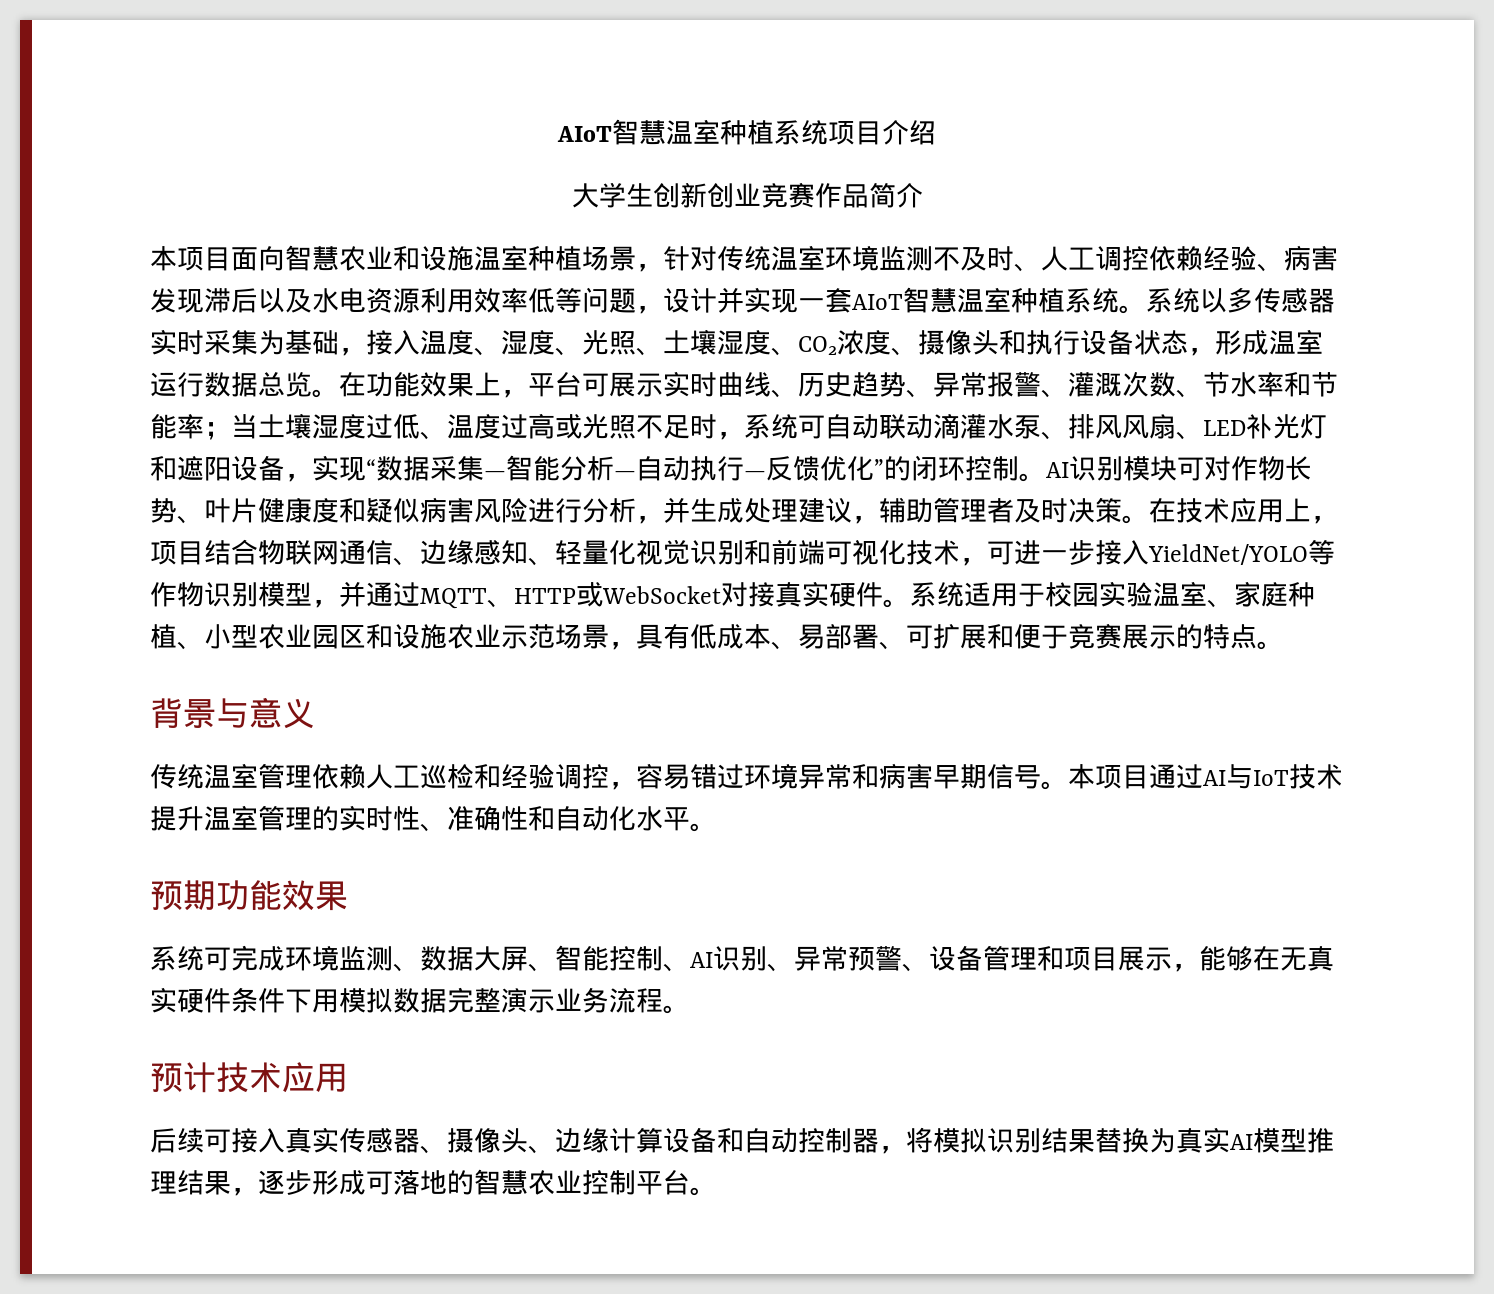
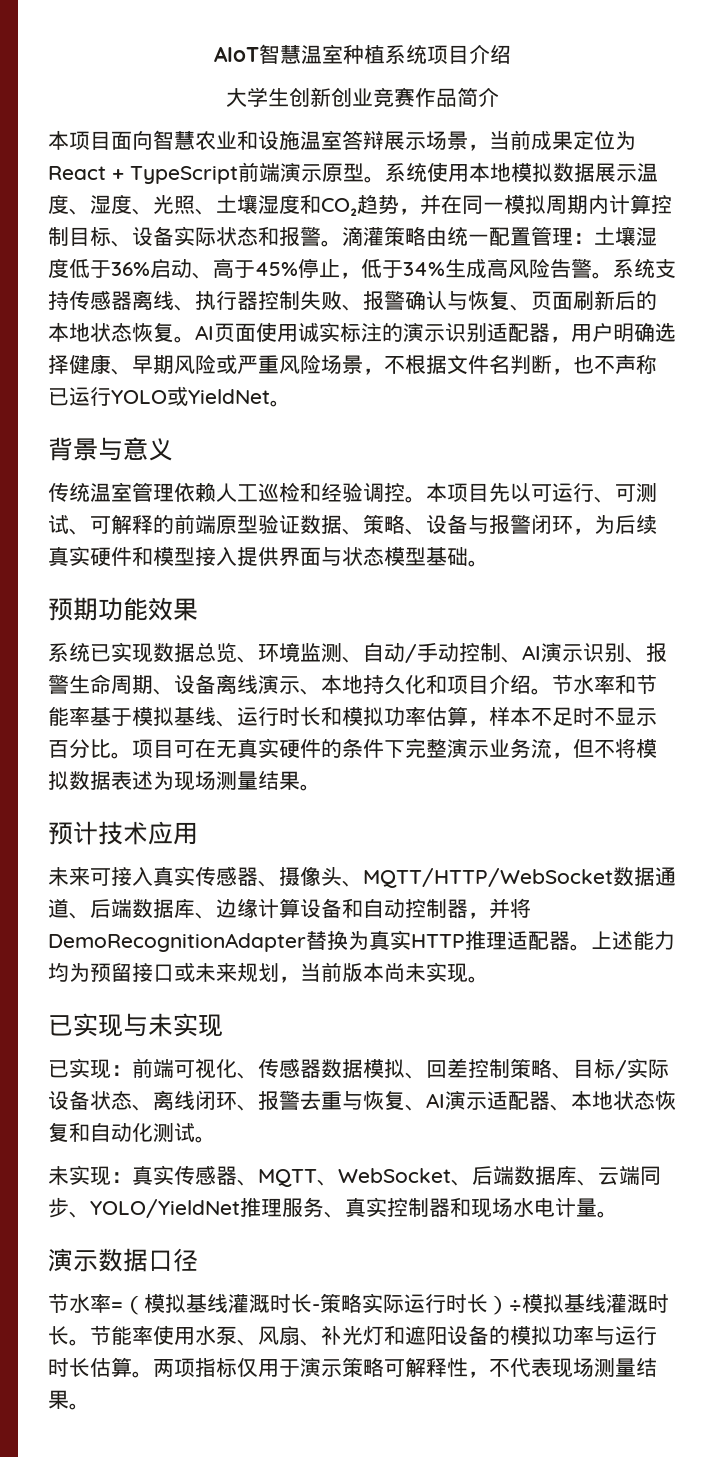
[528,245,1338,272] [150,287,1335,314] [150,329,420,356] 种植场景，针对传统温室环境监测不及时、人工调控依赖经验、病害发现滞后以及水电资源利用效率低等问题，设计并实现一套AIoT智慧温室种植系统。系统以多传感器实时采集为基础，接入 -> [342,130,636,151] [48,162,637,184] 答辩展示场景，当前成果定位为React + TypeScript前端演示原型。系统使用本地模拟数据展示
[771,329,1323,356] [150,371,1338,398] [150,413,1327,440] [150,455,1312,482] [150,497,1338,524] [150,539,1335,566] [150,581,1315,609] [150,623,1257,650] 、CO₂浓度、摄像头和执行设备状态，形成温室运行数据总览。在功能效果上，平台可展示实时曲线、历史趋势、异常报警、灌溉次数、节水率和节能率；当土壤湿度过低、温度过高或光照不足时，系统可自动联动滴灌水泵、排风风扇、LED补光灯和遮阳设备，实现“数据采集—智能分析—自动执行—反馈优化”的闭环控制。AI识别模块可对作物长势、叶片健康度和疑似病害风险进行分析，并生成处理建议，辅助管理者及时决策。在技术应用上，项目结合物联网通信、边缘感知、轻量化视觉识别和前端可视化技术，可进一步接入YieldNet/YOLO等作物识别模型，并通过MQTT、HTTP或WebSocket对接真实硬件。系统适用于校园实验温室、家庭种植、小型农业园区和设施农业示范场景，具有低成本、易部署、可扩展和便于竞赛展示的特点 -> [300,194,672,216] [48,226,657,247] [48,258,676,279] [48,290,657,311] [48,322,676,343] [48,354,657,375] [48,386,270,406] 和CO₂趋势，并在同一模拟周期内计算控制目标、设备实际状态和报警。滴灌策略由统一配置管理：土壤湿度低于36%启动、高于45%停止，低于34%生成高风险告警。系统支持传感器离线、执行器控制失败、报警确认与恢复、页面刷新后的本地状态恢复。AI页面使用诚实标注的演示识别适配器，用户明确选择健康、早期风险或严重风险场景，不根据文件名判断，也不声称已运行YOLO或YieldNet
[609,763,1343,790] [150,805,690,832] ，容易错过环境异常和病害早期信号。本项目通过AI与IoT技术提升温室管理的实时性、准确性和自动化水平 -> [405,482,657,503] [48,514,657,535] [48,546,468,567] 。本项目先以可运行、可测试、可解释的前端原型验证数据、策略、设备与报警闭环，为后续真实硬件和模型接入提供界面与状态模型基础
[204,945,1334,972] [150,987,663,1013] 可完成环境监测、数据大屏、智能控制、AI识别、异常预警、设备管理和项目展示，能够在无真实硬件条件下用模拟数据完整演示业务流程 -> [90,642,667,663] [48,674,657,695] [48,706,657,727] [48,738,657,759] [48,771,300,791] 已实现数据总览、环境监测、自动/手动控制、AI演示识别、报警生命周期、设备离线演示、本地持久化和项目介绍。节水率和节能率基于模拟基线、运行时长和模拟功率估算，样本不足时不显示百分比。项目可在无真实硬件的条件下完整演示业务流，但不将模拟数据表述为现场测量结果
[150,1128,204,1153] 后续 -> [48,867,90,886] 未来
(555, 1149) none -> [363,867,676,888] [48,898,216,919] MQTT/HTTP/WebSocket数据通道、后端数据库、
[906,1127,1334,1153] [150,1169,690,1196] 将模拟识别结果替换为真实AI模型推理结果，逐步形成可落地的智慧农业控制平台 -> [489,898,531,919] [48,930,675,952] [48,962,489,983] [48,1013,223,1037] [48,1058,669,1079] [48,1090,676,1111] [48,1122,216,1143] [48,1165,661,1187] [48,1197,618,1218] [48,1248,198,1272] [48,1293,669,1315] [48,1325,657,1346] [48,1357,657,1378] [48,1390,69,1409] 并将DemoRecognitionAdapter替换为真实HTTP推理适配器。上述能力均为预留接口或未来规划，当前版本尚未实现。 // 已实现与未实现 // 已实现：前端可视化、传感器数据模拟、回差控制策略、目标/实际设备状态、离线闭环、报警去重与恢复、AI演示适配器、本地状态恢复和自动化测试。 // 未实现：真实传感器、MQTT、WebSocket、后端数据库、云端同步、YOLO/YieldNet推理服务、真实控制器和现场水电计量。 // 演示数据口径 // 节水率=（模拟基线灌溉时长-策略实际运行时长）÷模拟基线灌溉时长。节能率使用水泵、风扇、补光灯和遮阳设备的模拟功率与运行时长估算。两项指标仅用于演示策略可解释性，不代表现场测量结果

